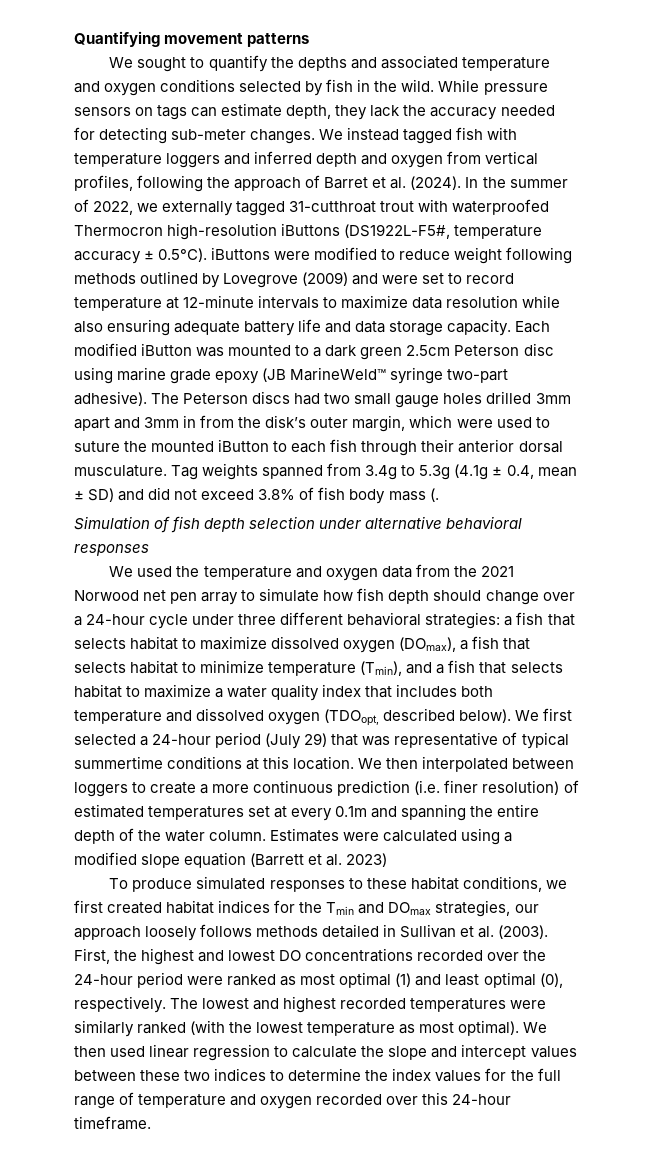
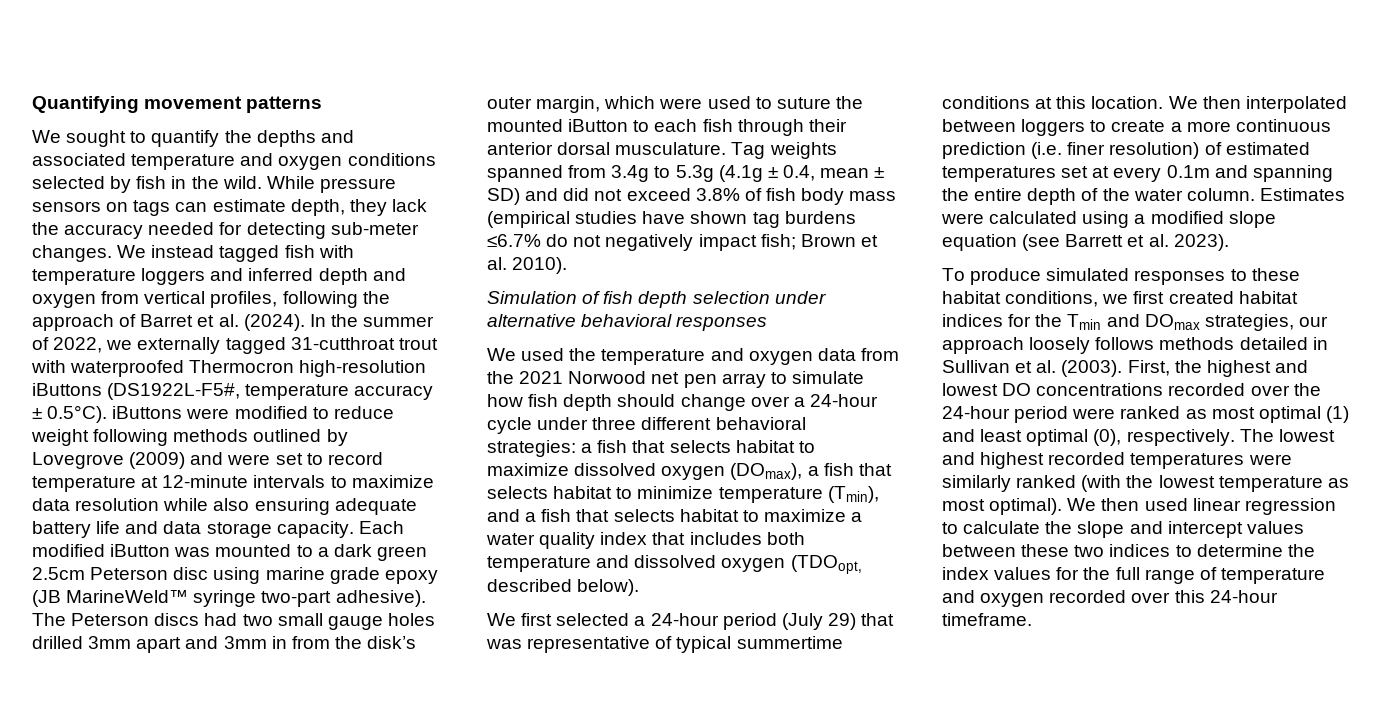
[429,488,439,502] (. -> [487,211,856,228] [487,234,878,251] [487,257,568,274] (empirical studies have shown tag burdens ≤6.7% do not negatively impact fish; Brown et al. 2010).
(512, 716) none -> (640, 587) //
[250,853,388,867] (Barrett et al. 2023) -> [1022,234,1229,251] (see Barrett et al. 2023).

